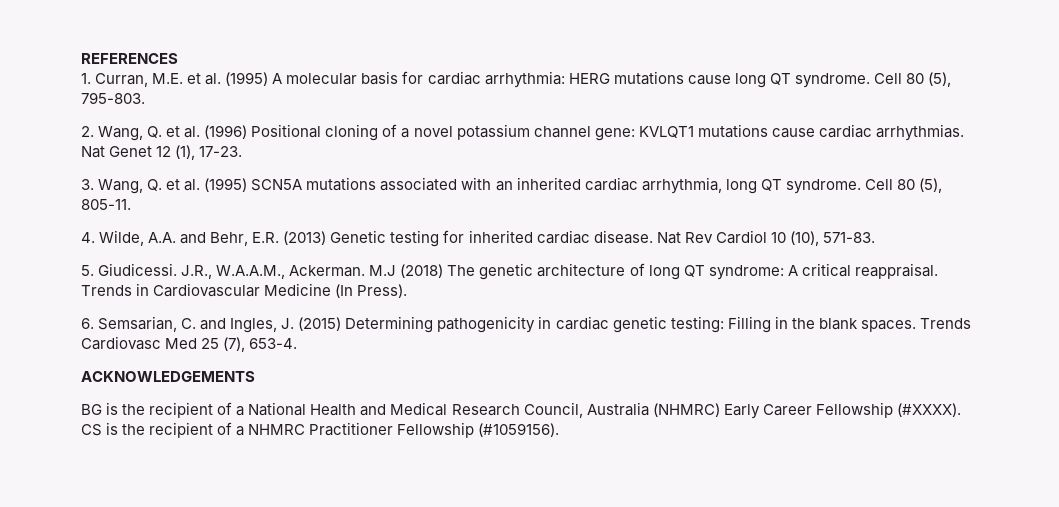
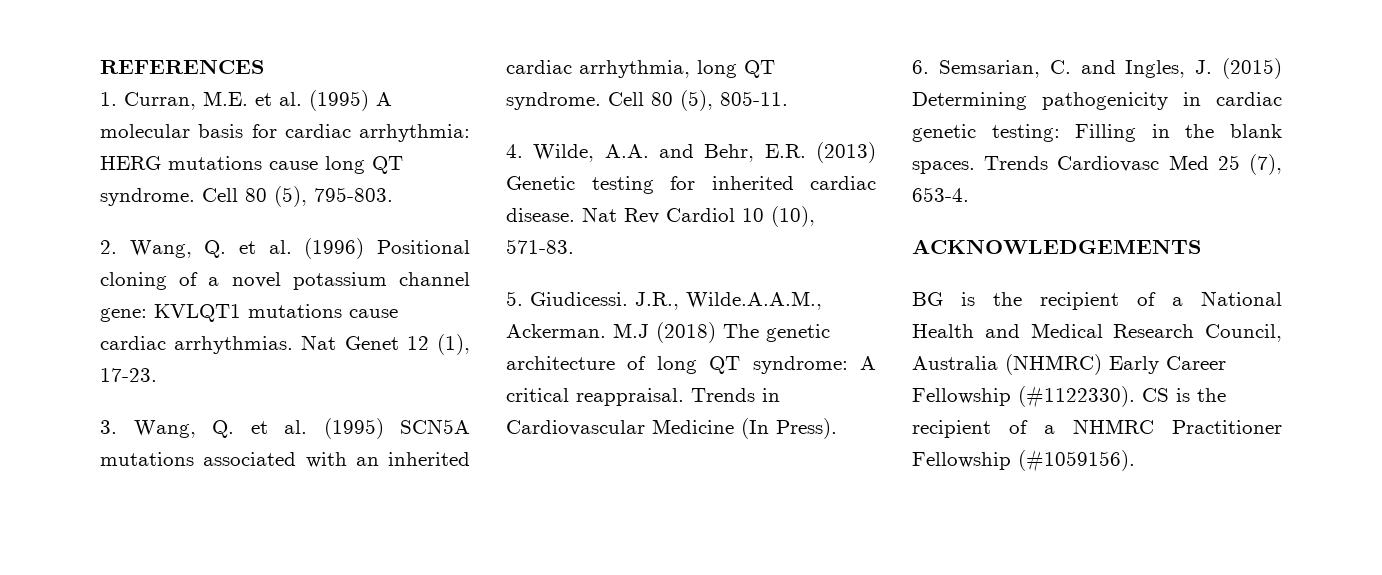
[216,265,286,279] W.A.A.M., -> [686,291,822,310] Wilde.A.A.M.,
[896,403,961,417] (#XXXX). -> [1018,385,1135,408] (#1122330).

